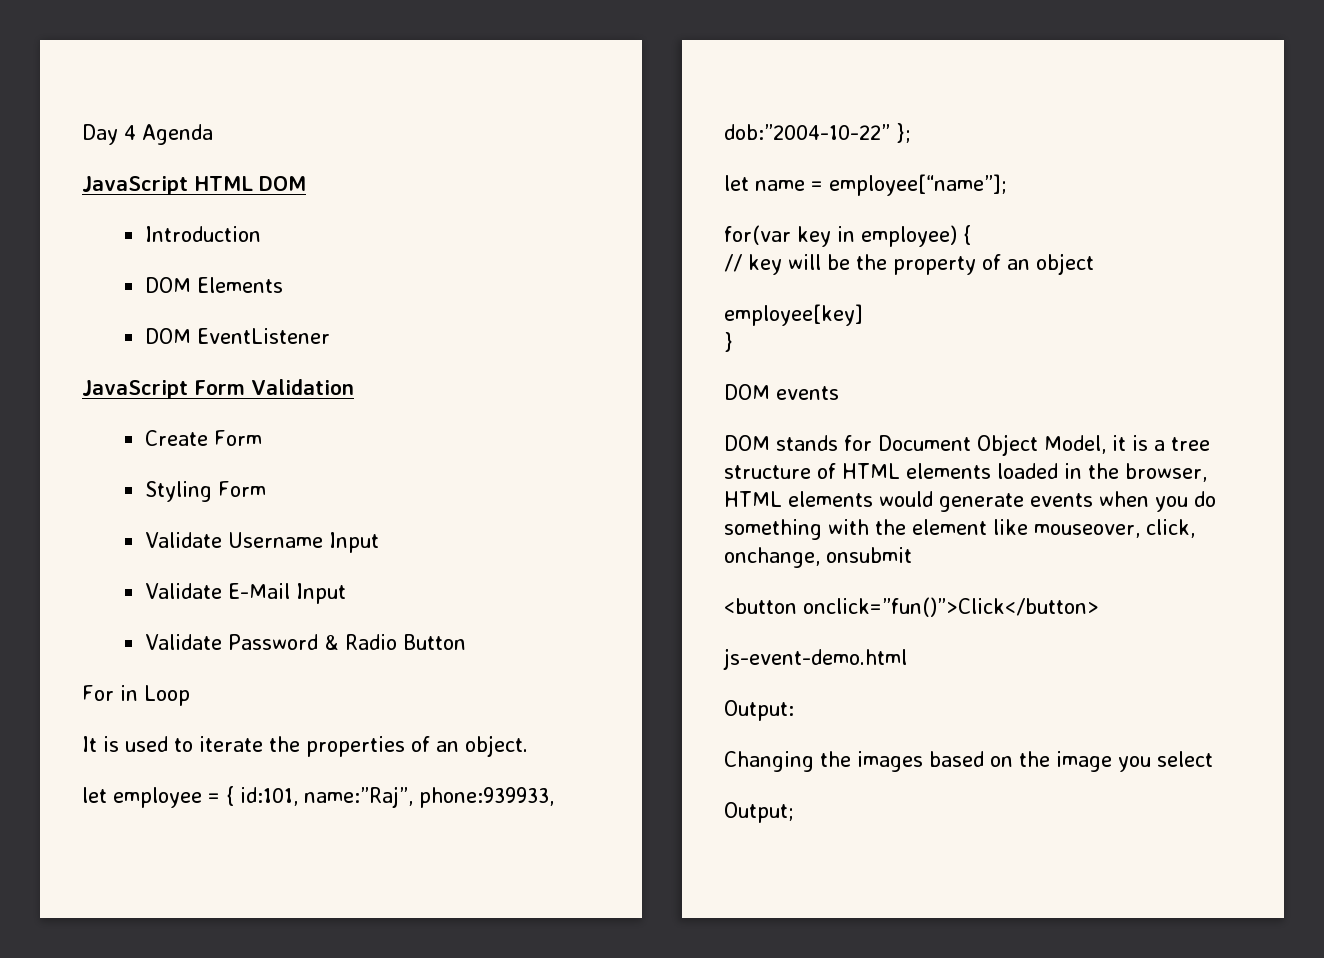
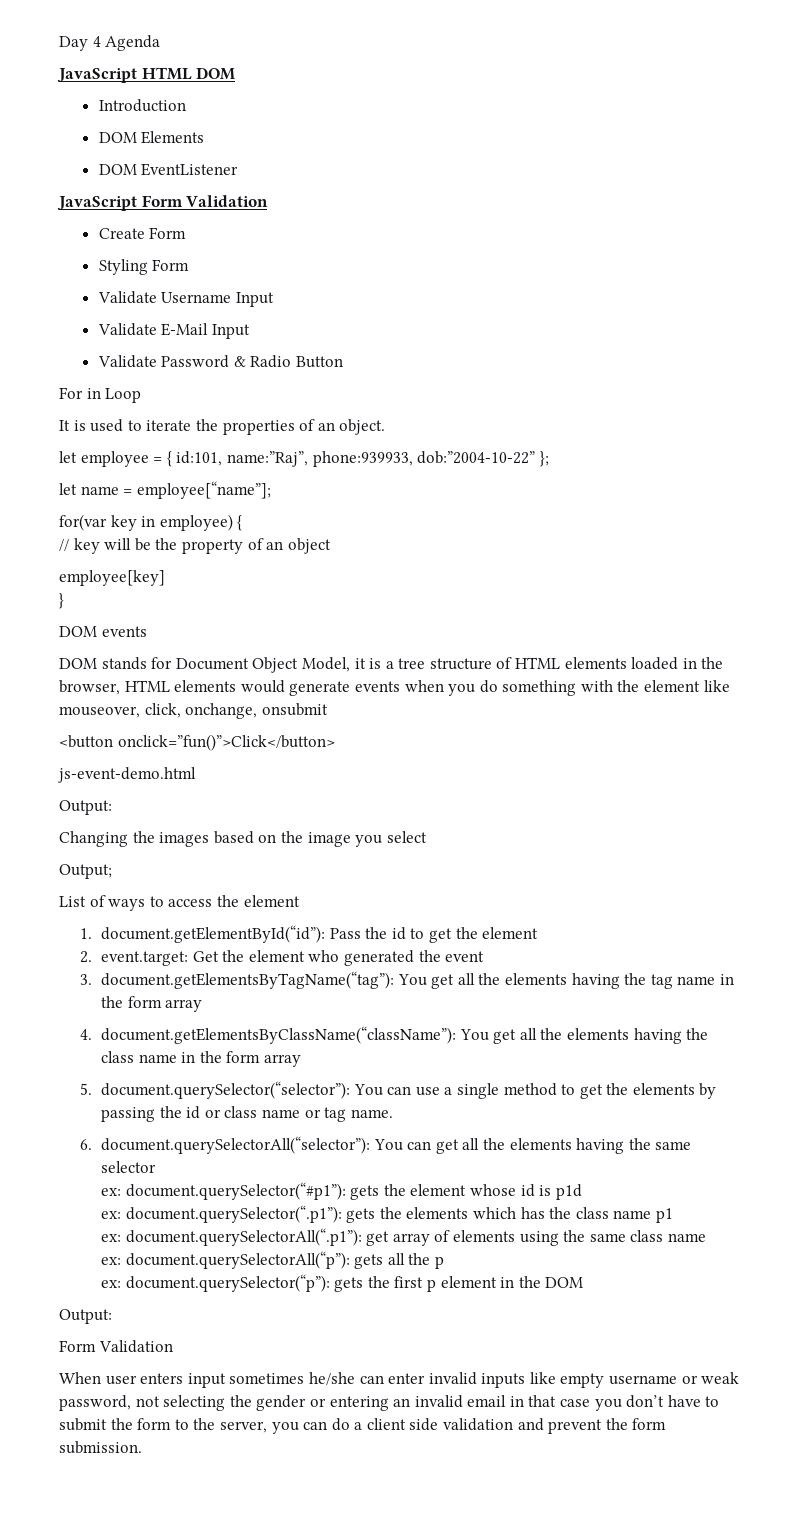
(794, 812) none -> [59,895,300,911] [79,925,539,943] [79,950,485,966] [79,971,734,989] [100,996,203,1012] [79,1026,709,1044] [100,1051,301,1067] [79,1081,717,1099] [100,1106,393,1122] [79,1136,692,1154] [100,1161,156,1173] [100,1182,582,1200] [100,1205,673,1223] [100,1228,706,1246] [100,1251,444,1269] [100,1274,584,1292] [59,1309,112,1324] [59,1340,173,1353] [59,1372,740,1388] [59,1395,720,1411] [59,1418,667,1434] [59,1441,142,1454] // List of ways to access the element // 1. document.getElementById(“id”): Pass the id to get the element // 2. event.target: Get the element who generated the event // 3. document.getElementsByTagName(“tag”): You get all the elements having the tag name in the form array // 4. document.getElementsByClassName(“className”): You get all the elements having the class name in the form array // 5. document.querySelector(“selector”): You can use a single method to get the elements by passing the id or class name or tag name. // 6. document.querySelectorAll(“selector”): You can get all the elements having the same selector // ex: document.querySelector(“#p1”): gets the element whose id is p1d // ex: document.querySelector(“.p1”): gets the elements which has the class name p1 // ex: document.querySelectorAll(“.p1”): get array of elements using the same class name // ex: document.querySelectorAll(“p”): gets all the p // ex: document.querySelector(“p”): gets the first p element in the DOM // Output: // Form Validation // When user enters input sometimes he/she can enter invalid inputs like empty username or weak password, not selecting the gender or entering an invalid email in that case you don’t have to submit the form to the server, you can do a client side validation and prevent the form submission.

